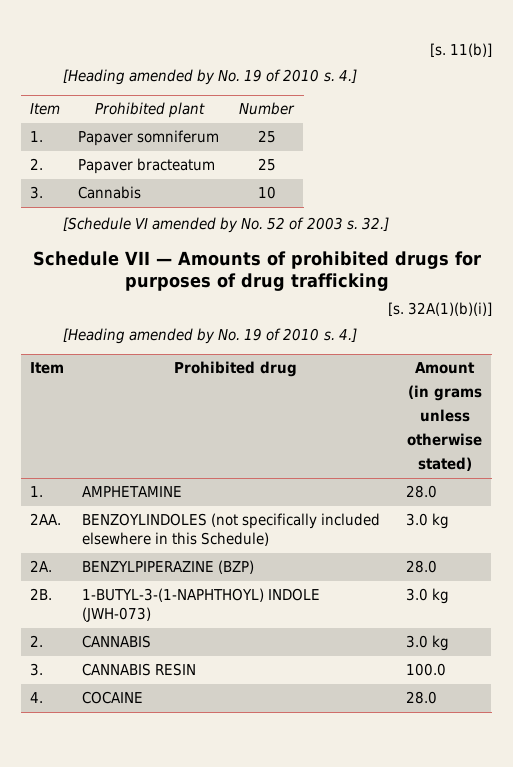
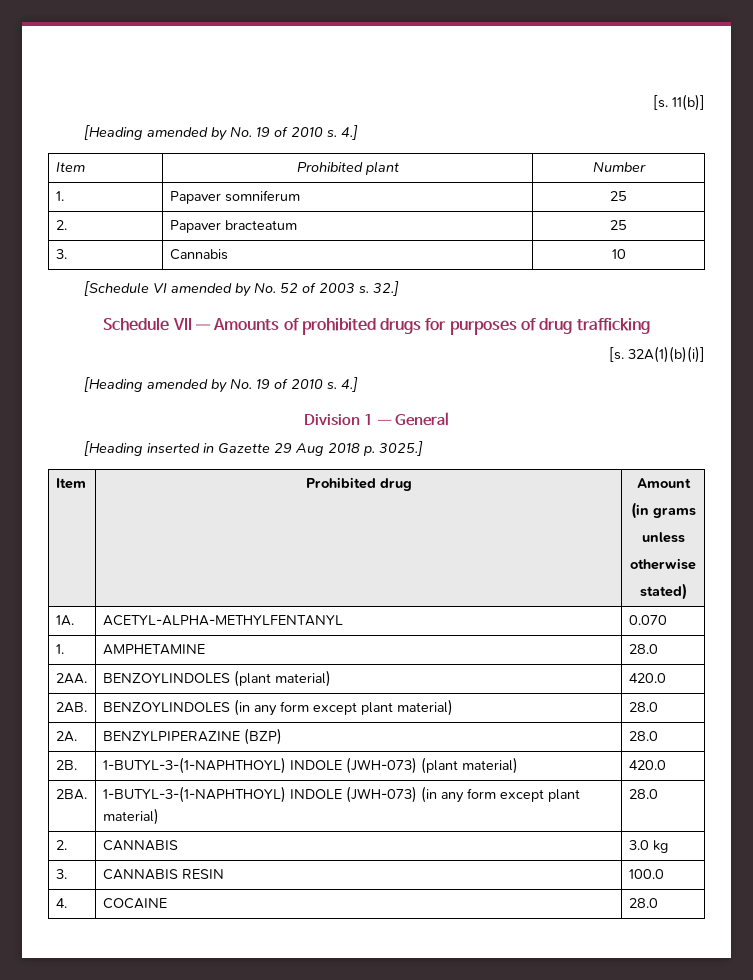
(357, 335) none -> [304,412,449,426] [84,441,424,456] // Division 1 — General // [Heading inserted in Gazette 29 Aug 2018 p. 3025.]
(472, 464) none -> [55,615,74,626] [102,615,343,626] [628,615,667,625] // 1A. | ACETYL-ALPHA-METHYLFENTANYL | 0.070
[210,513,380,529] [81,532,269,546] [405,513,449,529] (not specifically included elsewhere in this Schedule) | 3.0 kg -> [233,670,331,687] [628,673,666,683] [55,702,87,713] [102,699,453,716] [628,702,658,712] (plant material) | 420.0 // 2AB. | BENZOYLINDOLES (in any form except plant material) | 28.0
[405,588,449,604] | 3.0 kg -> [420,757,518,774] [628,760,666,770] [55,789,87,800] [102,786,580,803] [102,808,159,825] [628,789,658,799] (plant material) | 420.0 // 2BA. | 1-BUTYL-3-(1-NAPHTHOYL) INDOLE (JWH-073) (in any form except plant material) | 28.0

